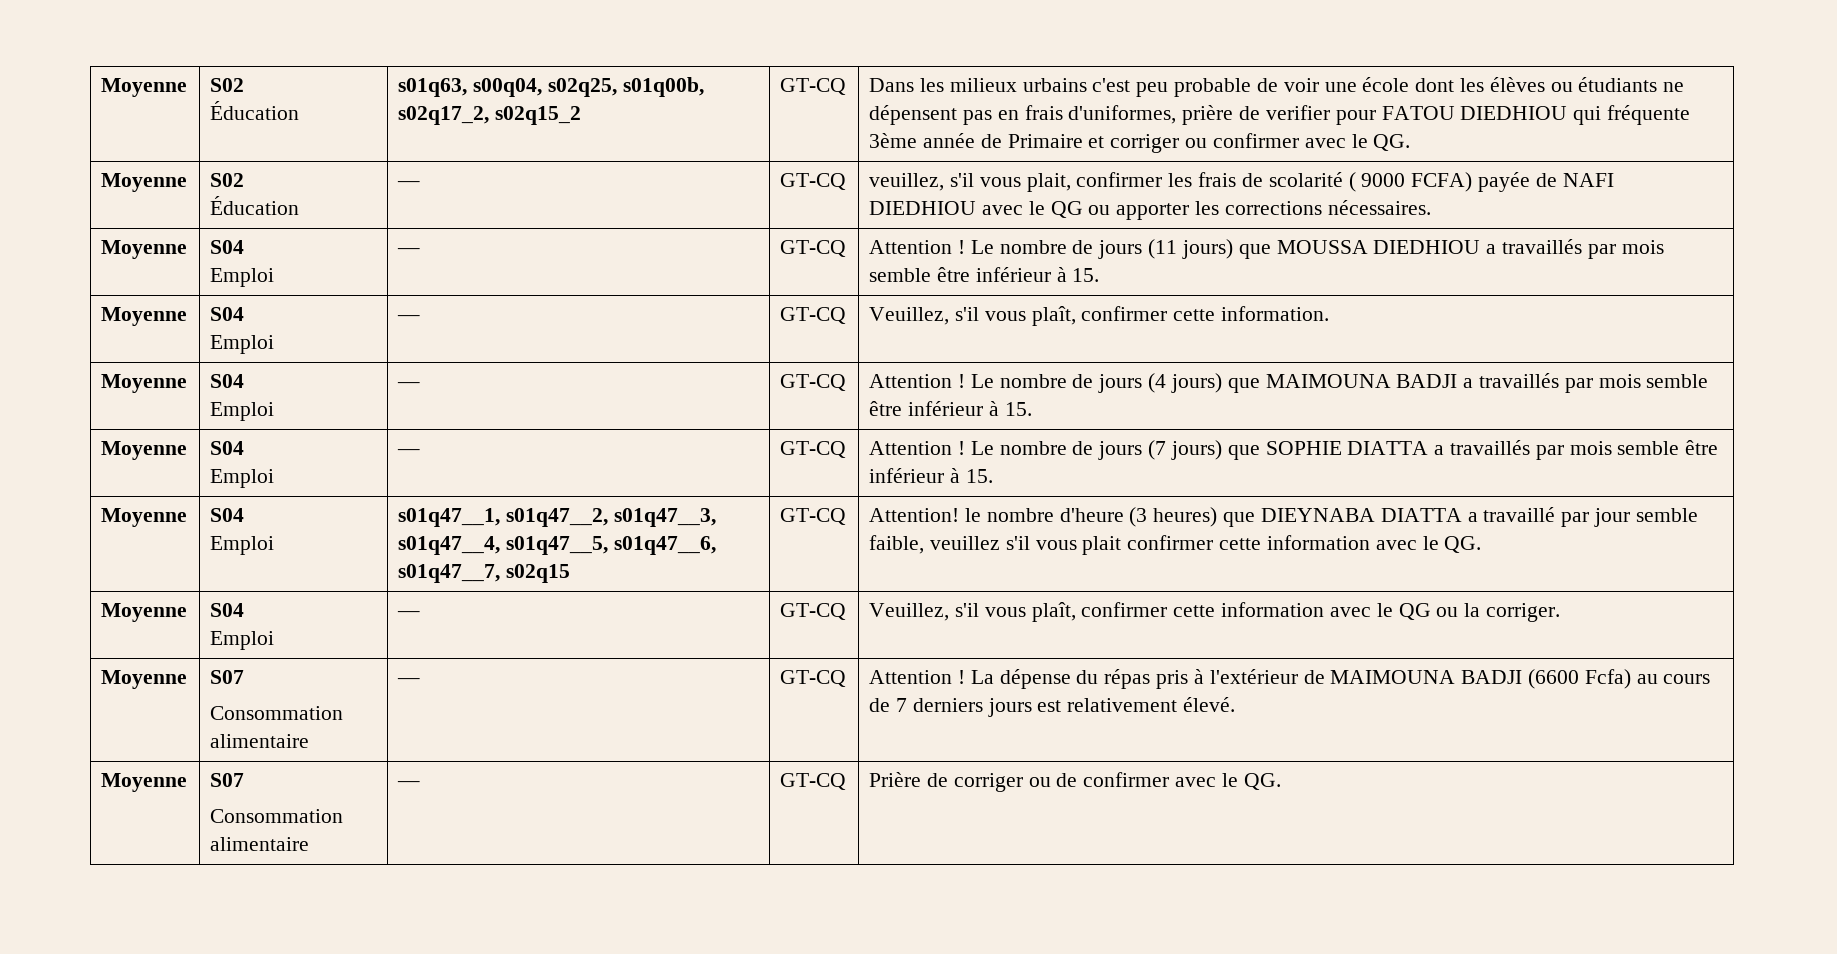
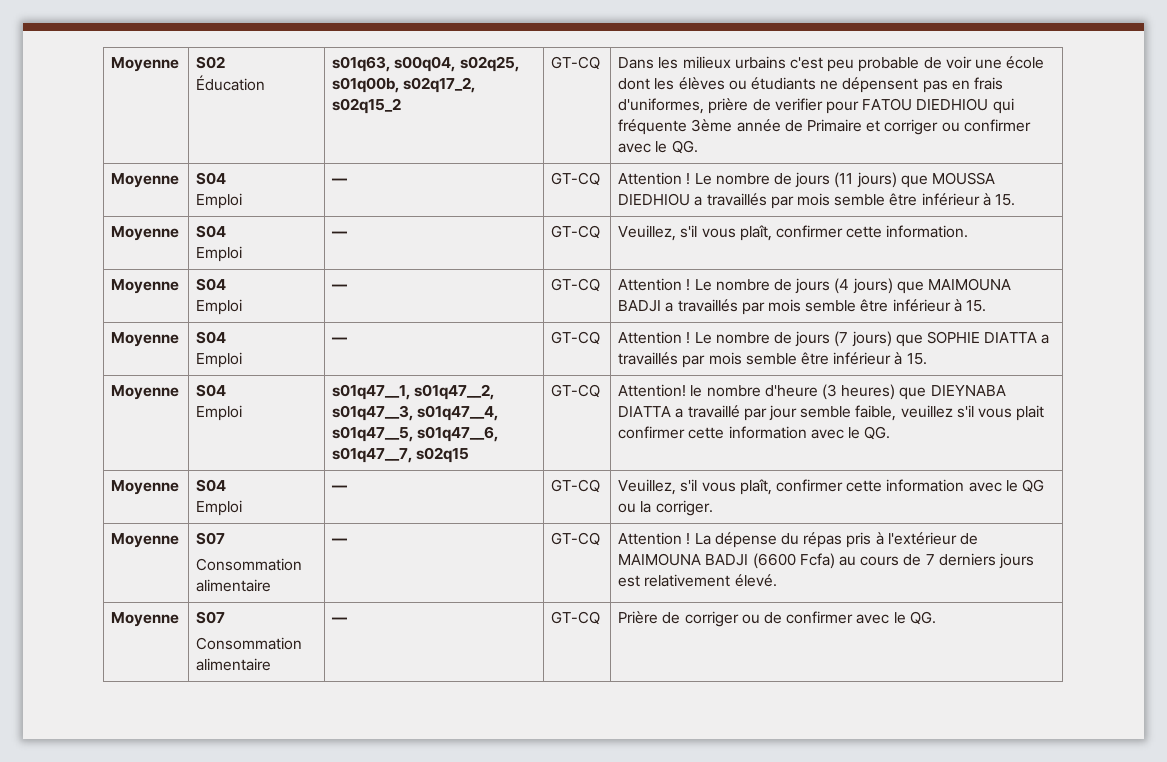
[101,173,188,192] [210,173,245,187] [210,196,300,215] [397,181,421,187] [780,173,847,190] [869,172,1614,192] [869,200,1431,220] // Moyenne | S02 // Éducation | — | GT-CQ | veuillez, s'il vous plait, confirmer les frais de scolarité ( 9000 FCFA) payée de NAFI DIEDHIOU avec le QG ou apporter les corrections nécessaires. -> (698, 147) none

